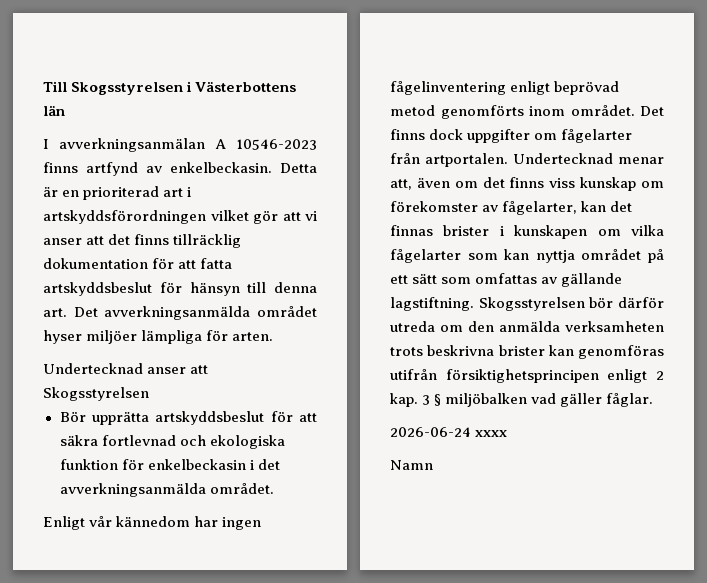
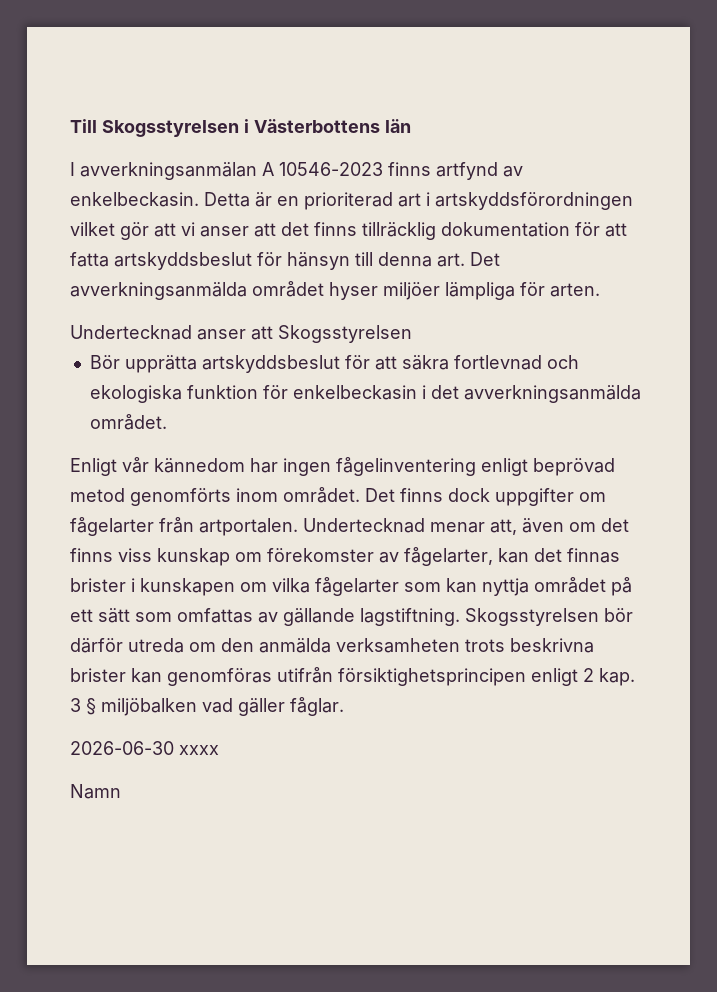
[390,427,471,437] 2026-06-24 -> [70,741,174,755] 2026-06-30

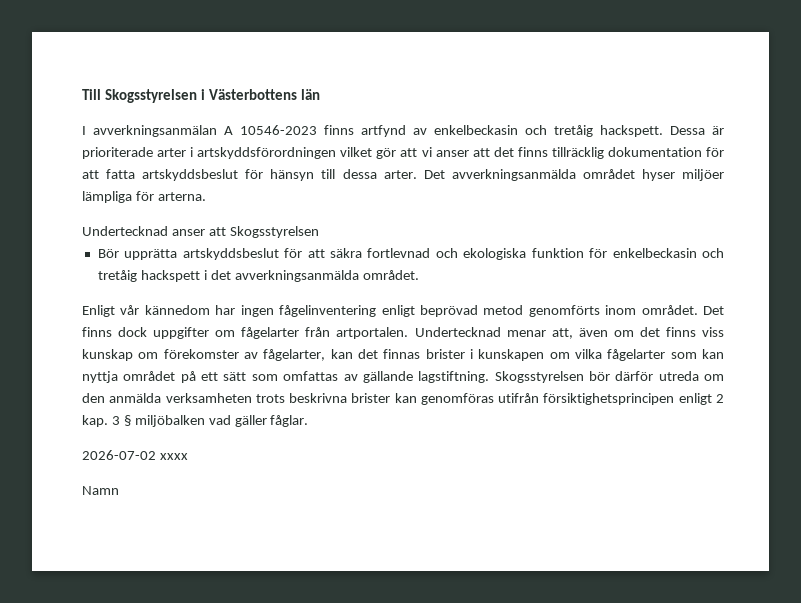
[70,192,421,210] enkelbeckasin. Detta är en prioriterad art -> [434,125,724,137] [82,147,187,159] enkelbeckasin och tretåig hackspett. Dessa är prioriterade arter
[378,252,465,267] denna art. -> [342,169,417,179] dessa arter.
[550,283,600,297] arten. -> [157,192,206,201] arterna.
(417, 392) none -> [702,248,725,258] [97,270,200,282] och tretåig hackspett
[70,741,174,755] 2026-06-30 -> [82,450,156,460] 2026-07-02

